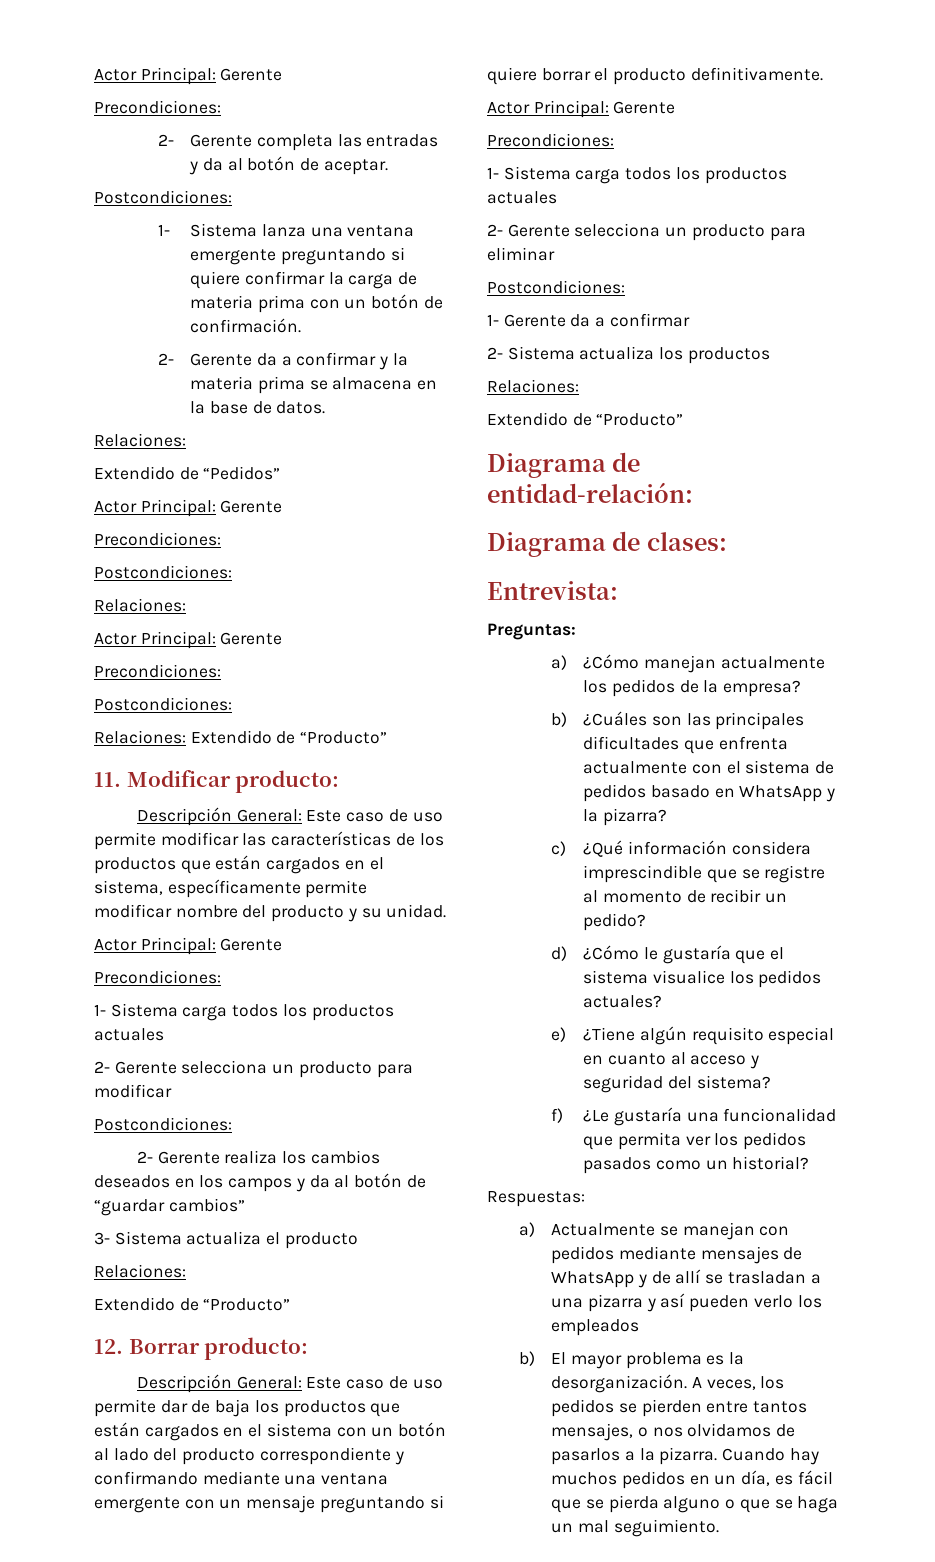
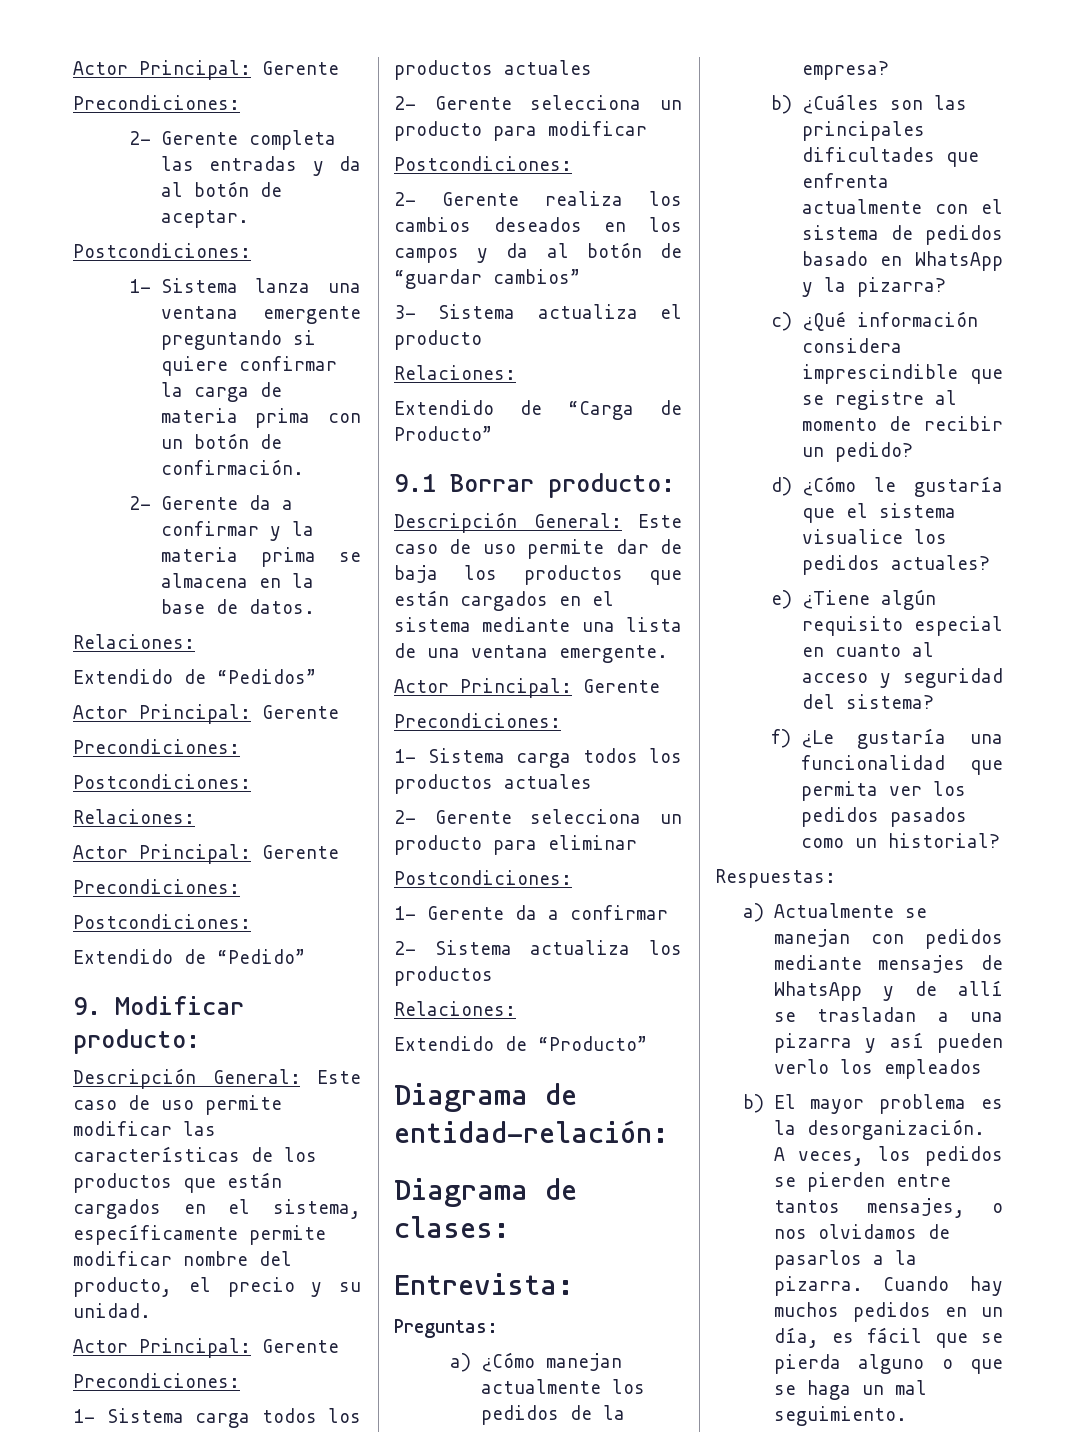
[94,730,388,744] [94,772,121,787] Relaciones: Extendido de “Producto” // 11. -> [73,949,305,964] [73,997,101,1015] Extendido de “Pedido” // 9.
[271,905,345,922] producto -> [73,1277,295,1297] producto, el precio
[203,1298,291,1311] [94,1339,123,1354] “Producto” // 12. -> [568,400,682,420] [394,426,492,441] [394,474,436,492] “Carga de Producto” // 9.1
[336,1422,447,1437] [94,1447,404,1465] [94,1471,389,1485] [94,1495,444,1513] [487,67,823,85] con un botón al lado del producto correspondiente y confirmando mediante una ventana emergente con un mensaje preguntando si quiere borrar el producto definitivamente. -> [482,617,682,632] [394,643,668,663] mediante una lista de una ventana emergente.

